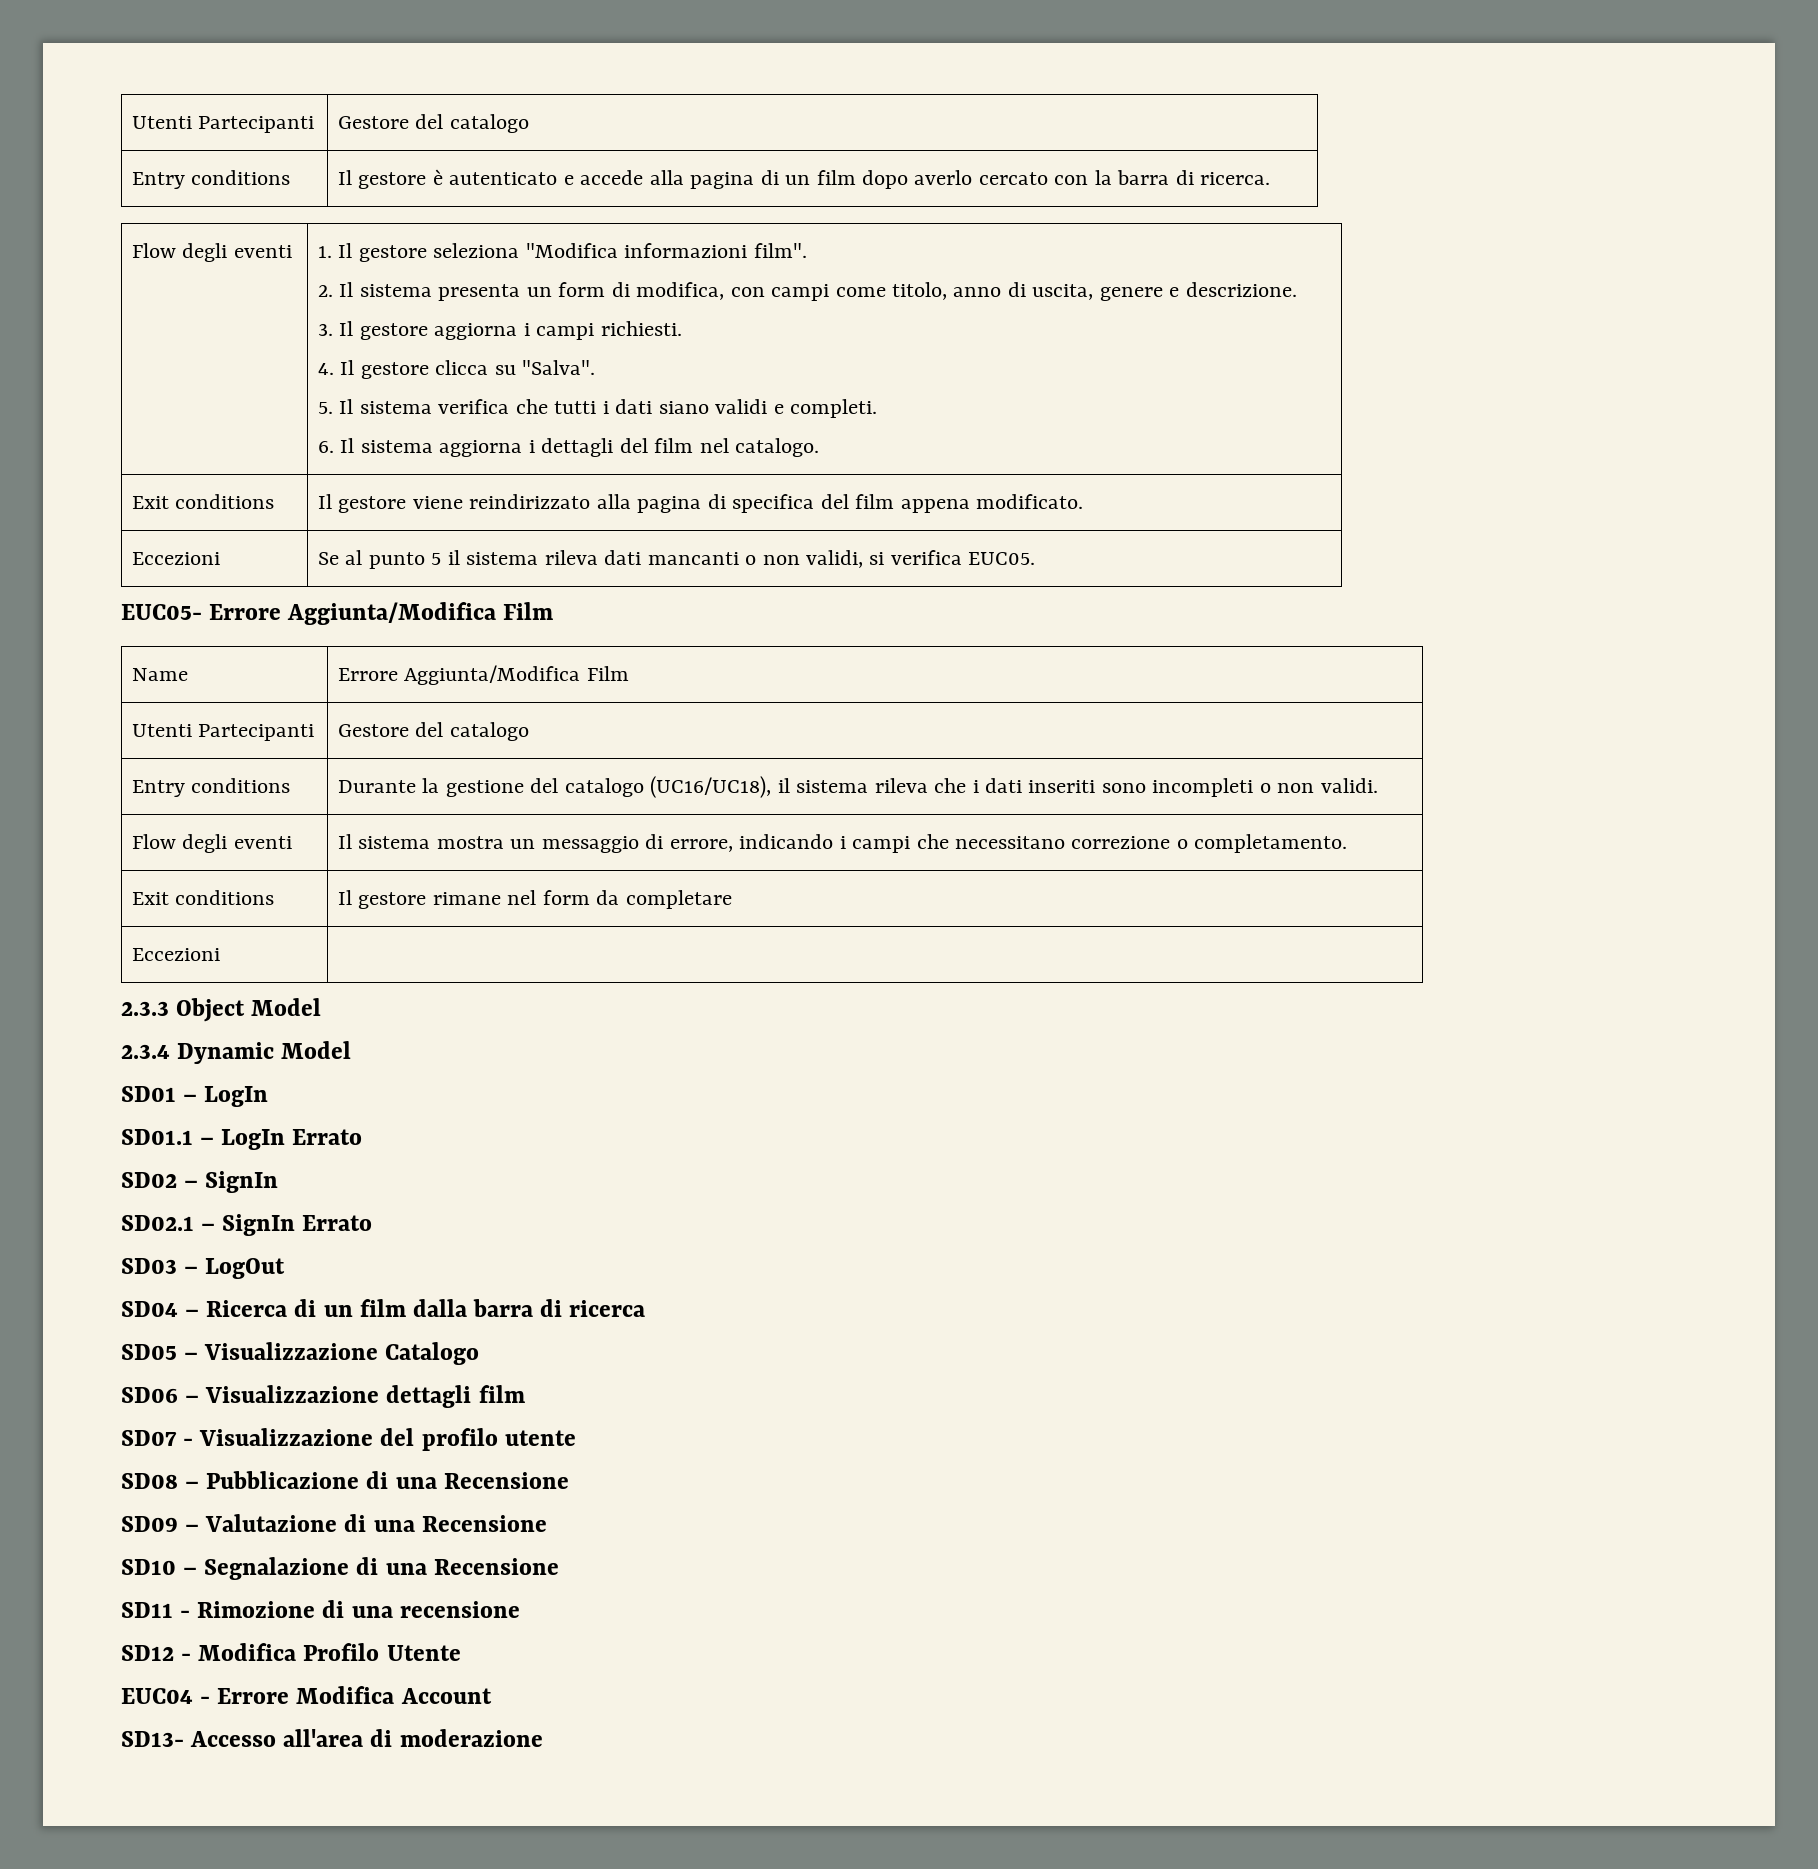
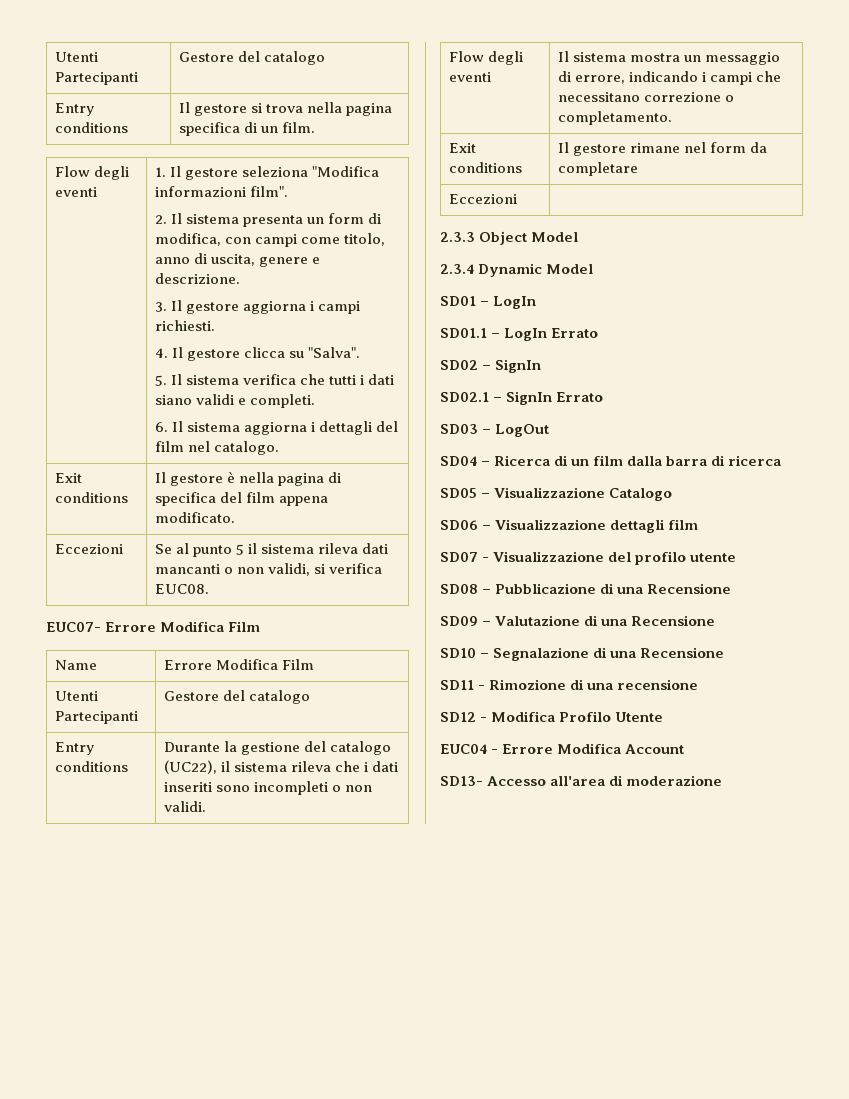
[432,169,1271,189] è autenticato e accede alla pagina di un film dopo averlo cercato con la barra di ricerca. -> [250,102,392,116] [178,122,315,136] si trova nella pagina specifica di un film.
[412,494,631,509] viene reindirizzato alla -> [226,471,274,483] è nella
[968,552,1036,565] [121,602,497,625] EUC05. // EUC05- Errore Aggiunta/Modifica -> [154,584,209,594] [46,621,225,632] EUC08. // EUC07- Errore Modifica
[404,665,581,685] Aggiunta/Modifica -> [215,659,278,670] Modifica
[650,776,772,798] (UC16/UC18), -> [163,760,217,774] (UC22),

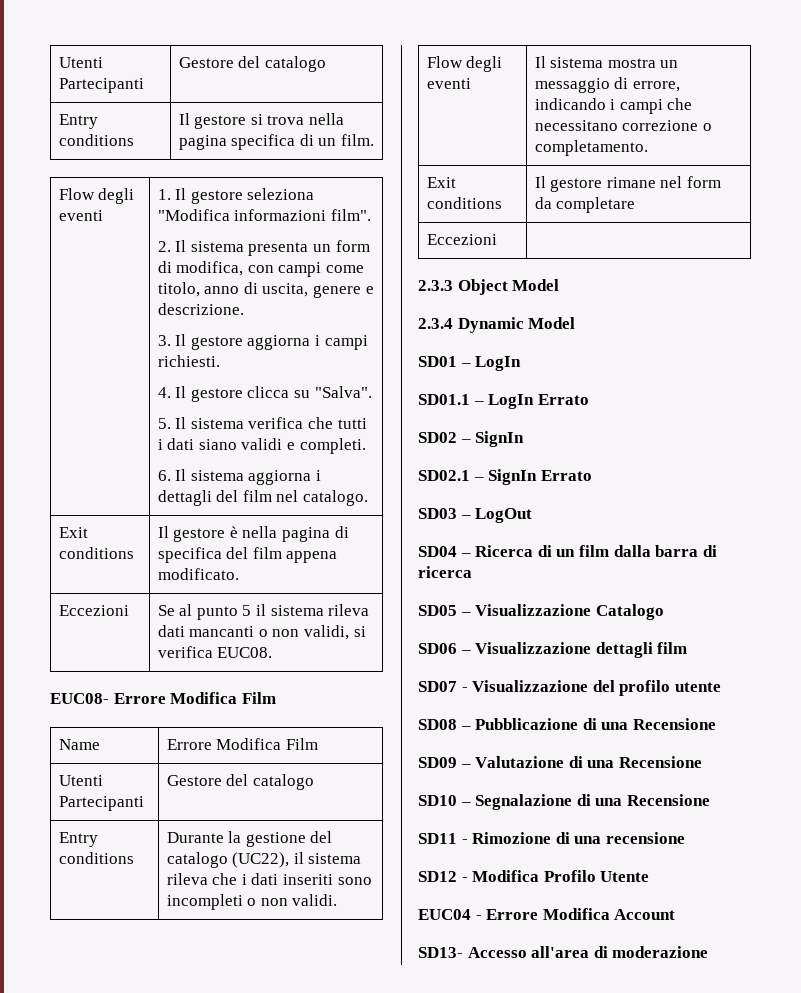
[46,622,101,632] EUC07- -> [50,693,109,704] EUC08-

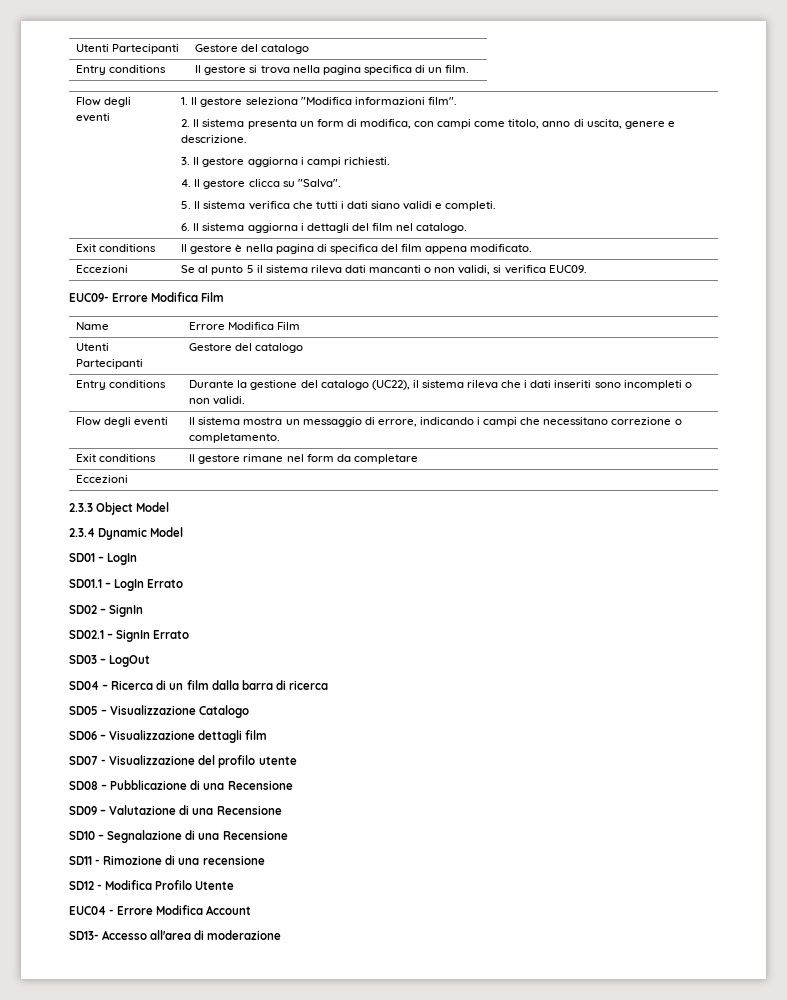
[217,647,273,658] [50,693,109,704] EUC08. // EUC08- -> [548,265,587,273] [69,293,109,302] EUC09. // EUC09-

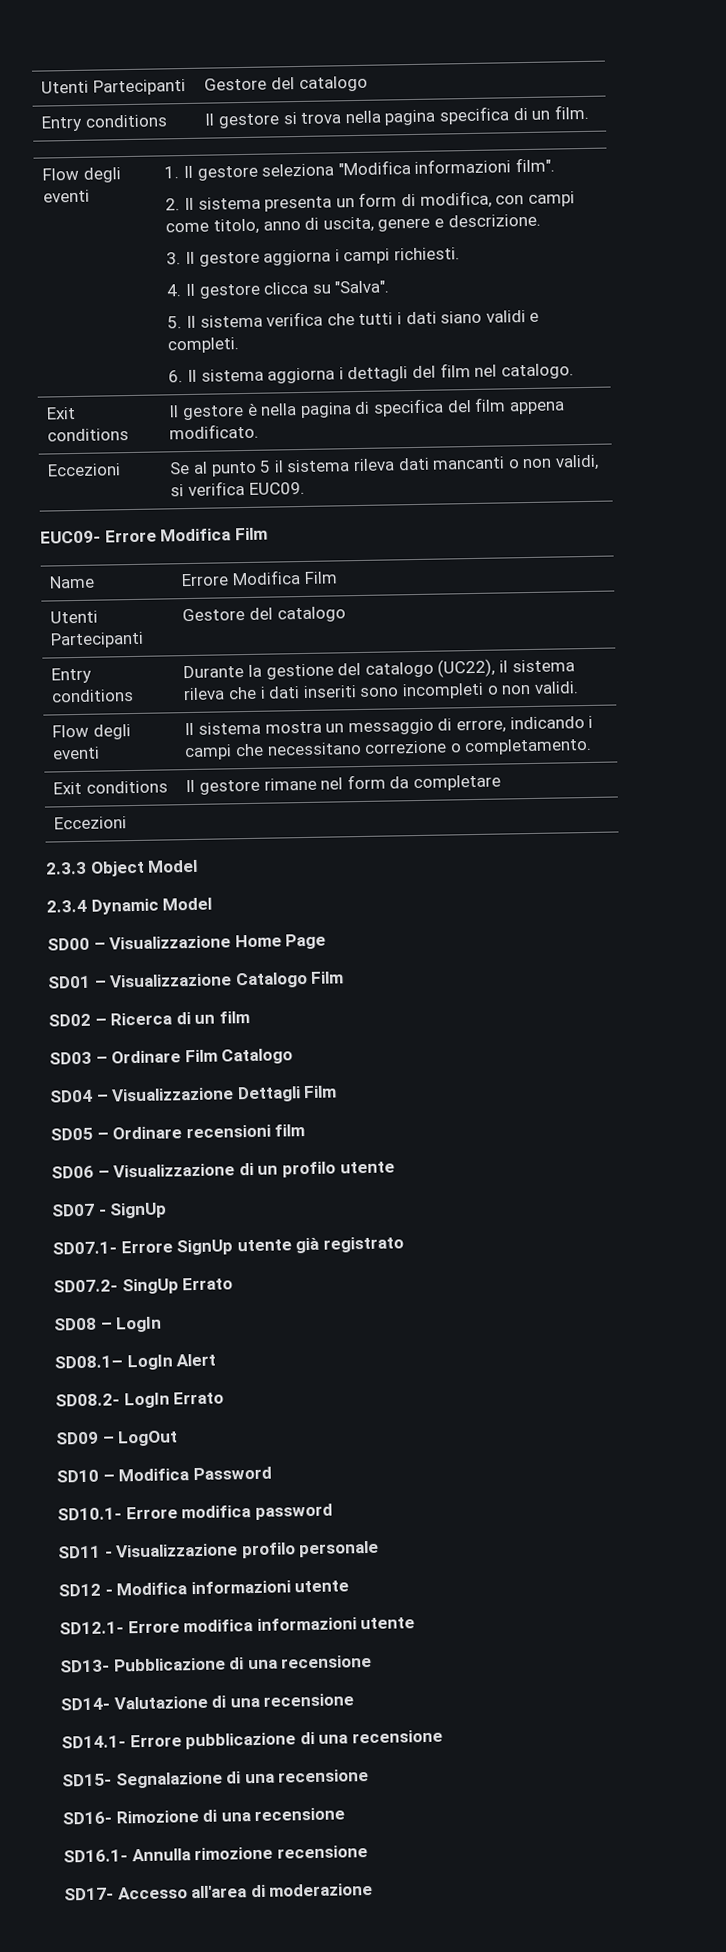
[69,553,138,565] [69,579,184,591] [69,604,144,617] [69,629,190,642] [69,655,151,667] [69,680,328,690] SD01 – LogIn // SD01.1 – LogIn Errato // SD02 – SignIn // SD02.1 – SignIn Errato // SD03 – LogOut // SD04 – Ricerca di un film dalla barra di ricerca -> [47,933,327,951] [47,971,345,989] [48,1011,250,1027] [49,1048,294,1065] [49,1085,338,1103] SD00 – Visualizzazione Home Page // SD01 – Visualizzazione Catalogo Film // SD02 – Ricerca di un film // SD03 – Ordinare Film Catalogo // SD04 – Visualizzazione Dettagli Film
[110,705,250,718] Visualizzazione Catalogo -> [112,1124,306,1140] Ordinare recensioni film
[198,730,268,743] [69,755,297,768] [69,780,293,790] [69,805,282,815] [69,830,288,843] [69,855,265,865] [69,880,235,890] [69,905,252,915] [69,931,99,940] dettagli film // SD07 - Visualizzazione del profilo utente // SD08 – Pubblicazione di una Recensione // SD09 – Valutazione di una Recensione // SD10 – Segnalazione di una Recensione // SD11 - Rimozione di una recensione // SD12 - Modifica Profilo Utente // EUC04 - Errore Modifica Account // SD13- -> [238,1161,395,1178] [51,1202,168,1219] [52,1236,404,1256] [53,1277,234,1295] [53,1316,163,1333] [54,1353,217,1371] [55,1391,225,1409] [55,1430,179,1447] [56,1466,272,1483] [57,1503,333,1521] [58,1540,380,1559] [58,1580,350,1597] [59,1617,416,1635] [60,1654,373,1673] [60,1693,355,1711] [61,1729,443,1750] [62,1769,370,1789] [62,1807,346,1825] [63,1845,368,1863] [64,1887,114,1901] di un profilo utente // SD07 - SignUp // SD07.1- Errore SignUp utente già registrato // SD07.2- SingUp Errato // SD08 – LogIn // SD08.1– LogIn Alert // SD08.2- LogIn Errato // SD09 – LogOut // SD10 – Modifica Password // SD10.1- Errore modifica password // SD11 - Visualizzazione profilo personale // SD12 - Modifica informazioni utente // SD12.1- Errore modifica informazioni utente // SD13- Pubblicazione di una recensione // SD14- Valutazione di una recensione // SD14.1- Errore pubblicazione di una recensione // SD15- Segnalazione di una recensione // SD16- Rimozione di una recensione // SD16.1- Annulla rimozione recensione // SD17-

